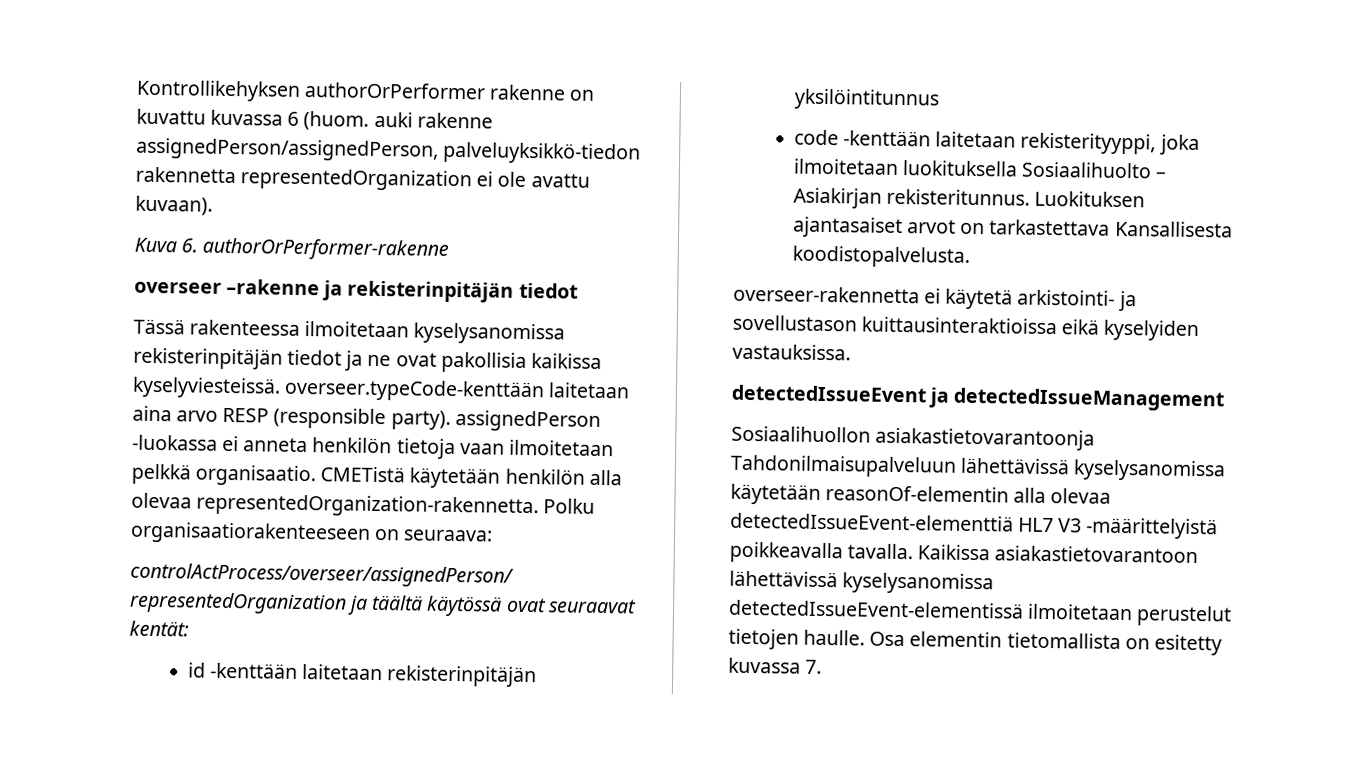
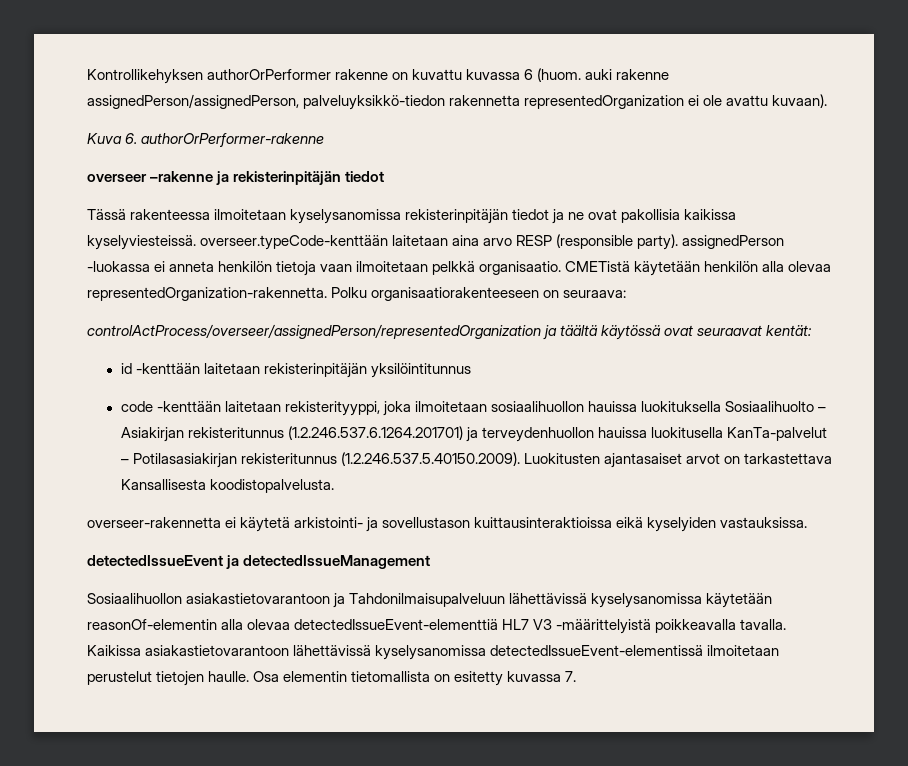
(899, 166) none -> [491,401,638,412] sosiaalihuollon hauissa
[885,188,1146,208] rekisteritunnus. Luokituksen -> [187,426,828,442] [120,452,601,468] rekisteritunnus (1.2.246.537.6.1264.201701) ja terveydenhuollon hauissa luokitusella KanTa-palvelut – Potilasasiakirjan rekisteritunnus (1.2.246.537.5.40150.2009). Luokitusten
[874,427,1095,451] asiakastietovarantoonja -> [185,593,345,608] asiakastietovarantoon ja

